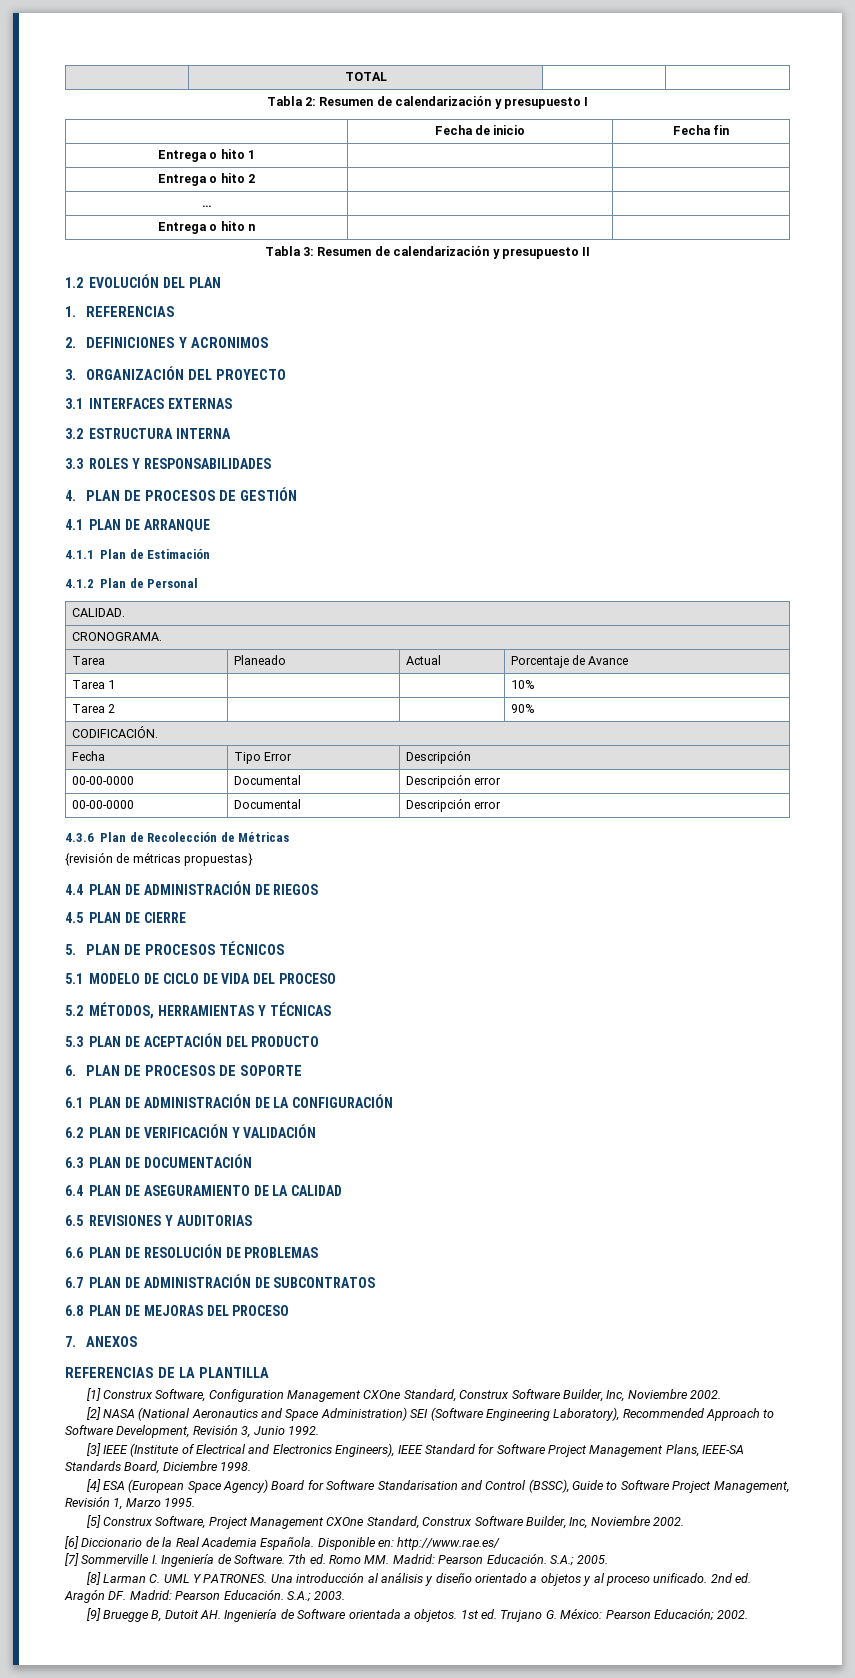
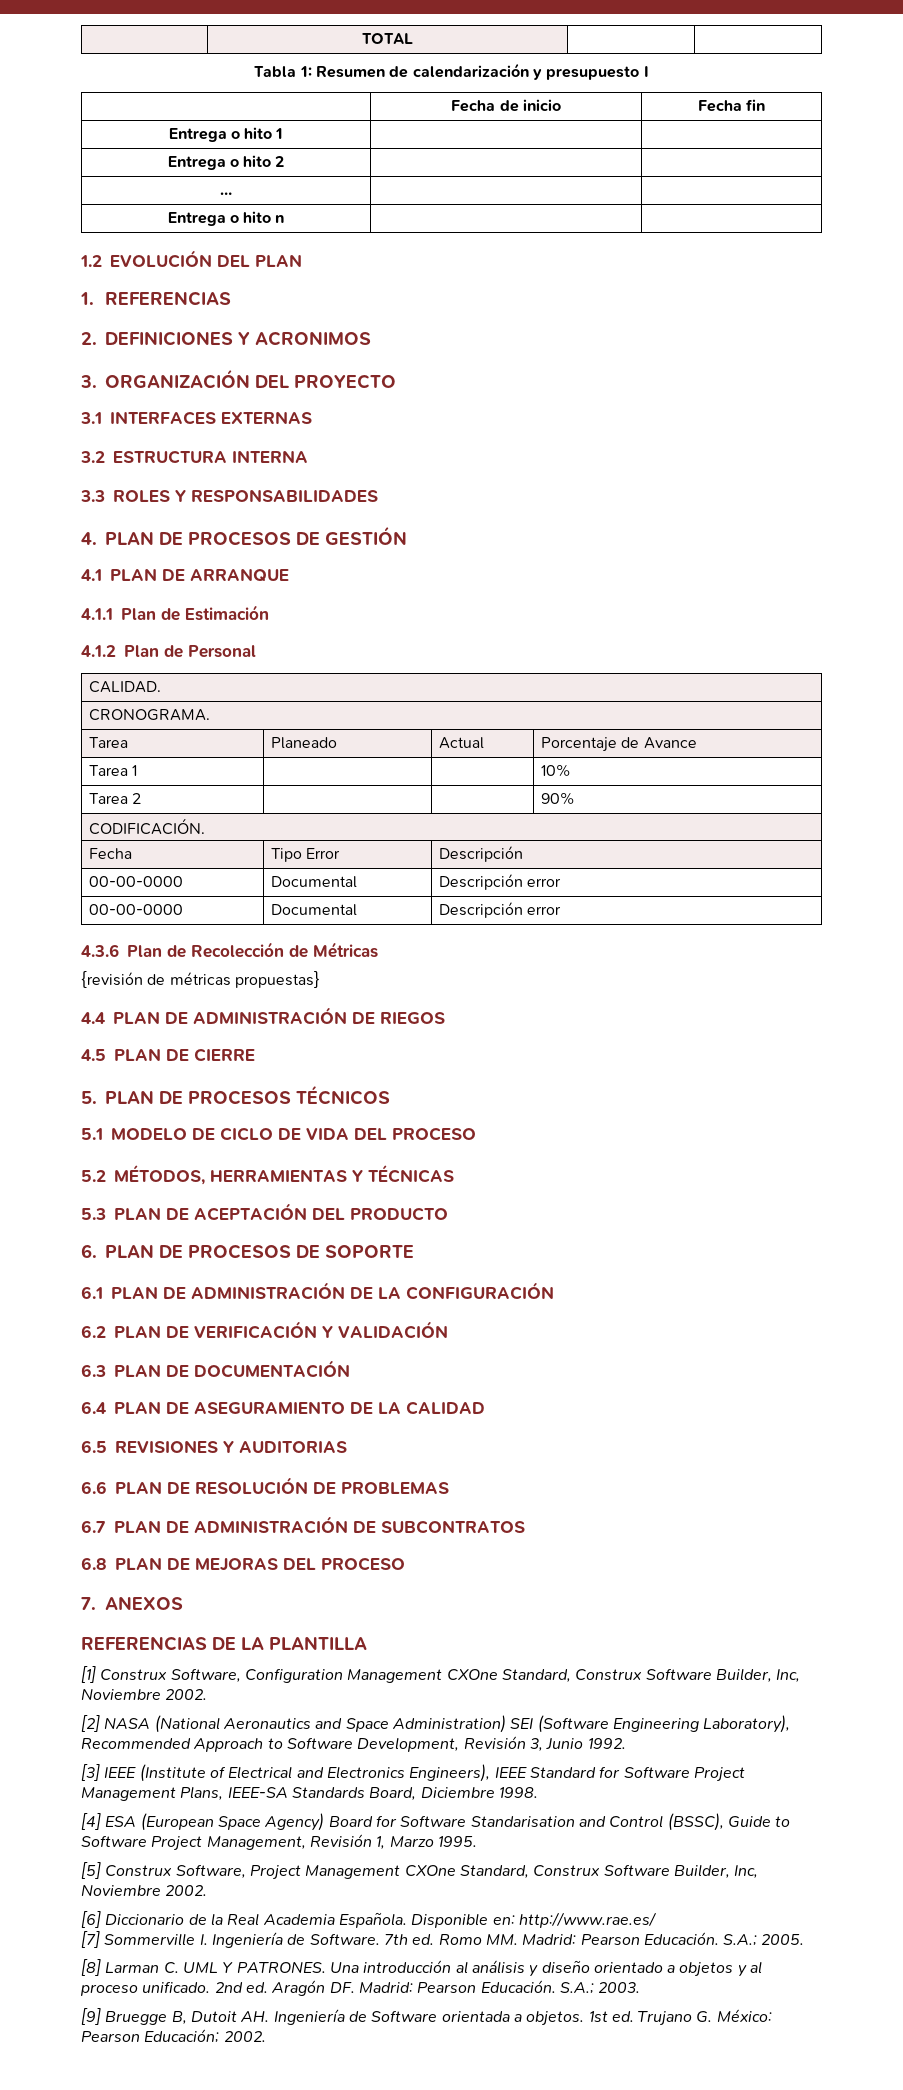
[305,97,317,106] 2: -> [299,66,312,77] 1:
[264,246,591,259] // Tabla 3: Resumen de calendarización y presupuesto II -> (285, 219) none

